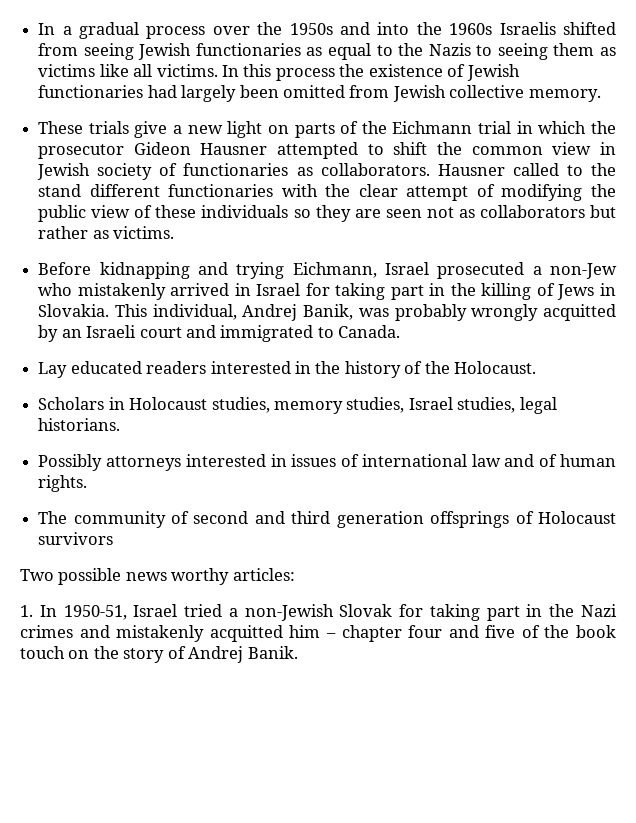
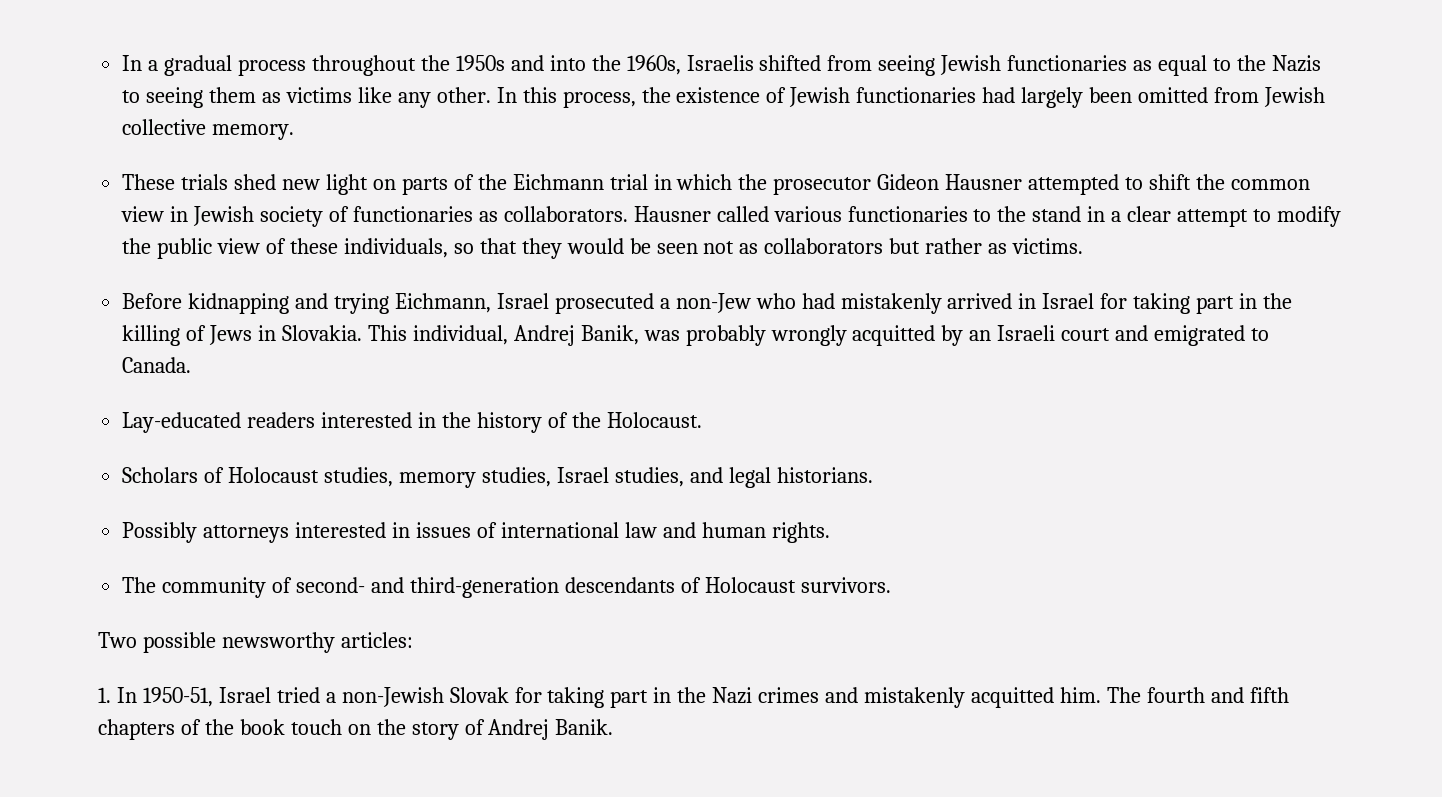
[212,26,250,35] over -> [311,55,416,76] throughout
[449,23,493,35] 1960s -> [626,55,681,75] 1960s,
[133,64,218,77] all victims. -> [397,87,491,108] any other.
[275,68,335,81] process -> [562,91,636,108] process,
[134,121,183,138] give a -> [234,174,277,190] shed
(559, 169) none -> [773,206,968,222] various functionaries
[89,184,583,201] different functionaries with the clear attempt of modifying -> [1087,206,1342,227] in a clear attempt to modify
[201,205,381,222] individuals so they are -> [343,238,651,259] individuals, so that they would be
(73, 289) none -> [801,293,835,309] had
[220,325,314,342] immigrated -> [1154,325,1246,346] emigrated
[38,361,142,378] Lay educated -> [122,412,242,433] Lay-educated
[108,397,125,410] in -> [204,467,225,483] of
(516, 405) none -> [689,467,723,483] and
[539,454,558,467] of -> (696, 530) none
[193,511,617,528] [38,532,114,545] second and third generation offsprings of Holocaust survivors -> [296,577,891,598] second- and third-generation descendants of Holocaust survivors.
[125,568,230,585] news worthy -> [221,632,335,653] newsworthy
[289,625,516,642] him – chapter four and five -> [1059,687,1289,703] [98,719,175,740] him. The fourth and fifth chapters

